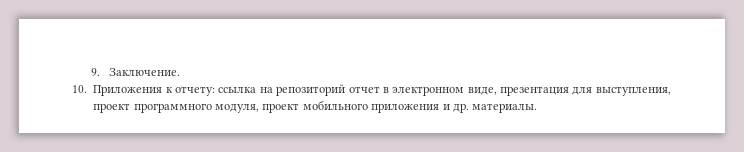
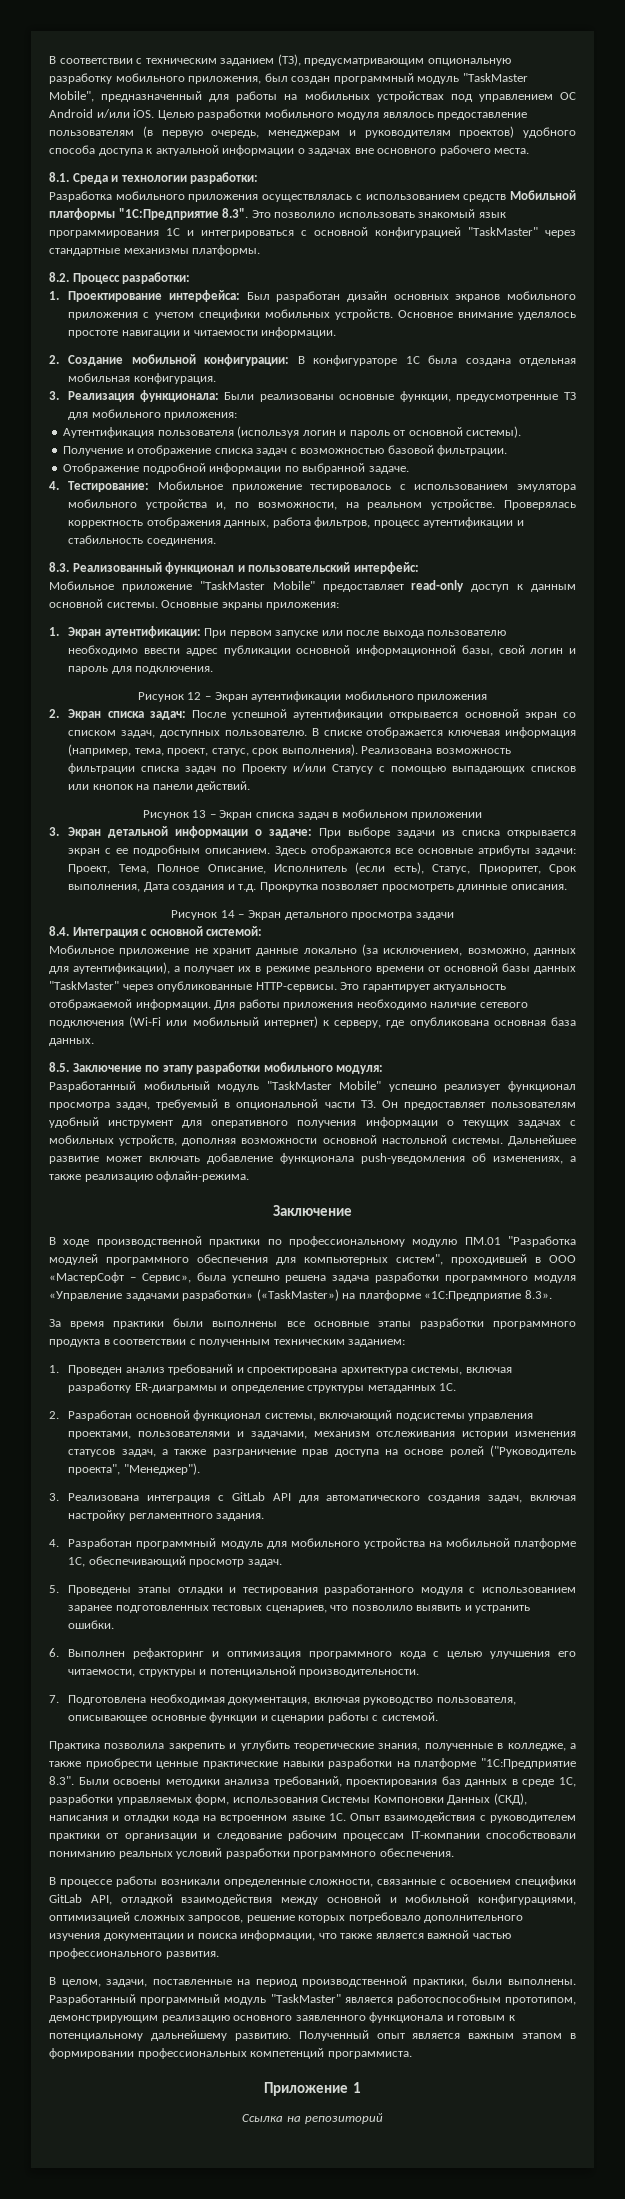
[90,68,181,76] [72,84,671,96] [93,100,538,113] 9. Заключение. // 10. Приложения к отчету: ссылка на репозиторий отчет в электронном виде, презентация для выступления, проект программного модуля, проект мобильного приложения и др. материалы. -> [49,54,511,66] [49,73,528,84] [49,91,576,102] [49,109,528,120] [49,126,576,138] [49,145,530,156] [49,172,259,184] [49,190,576,202] [49,208,506,220] [49,227,576,238] [49,245,261,256] [49,272,191,284] [49,290,576,302] [68,309,576,320] [68,327,337,338] [49,354,576,366] [68,373,216,384] [49,390,577,402] [68,409,238,420] [63,426,522,438] [63,445,508,456] [63,463,409,474] [49,481,576,492] [68,499,576,510] [68,517,524,528] [68,535,216,546] [49,562,419,574] [49,580,576,592] [49,599,340,610] [49,626,507,638] [68,645,576,656] [68,666,214,674] [137,691,488,702] [49,709,577,720] [68,727,576,738] [68,744,511,756] [68,763,577,774] [68,781,251,792] [142,809,483,820] [49,826,577,838] [68,845,576,856] [68,862,577,874] [68,882,567,892] [171,910,454,920] [49,926,263,938] [49,944,576,956] [49,962,576,974] [49,981,507,992] [49,999,528,1010] [49,1016,576,1028] [49,1038,94,1046] [49,1062,384,1074] [49,1081,576,1092] [49,1099,576,1110] [49,1117,576,1128] [49,1135,576,1146] [49,1153,576,1164] [49,1171,250,1182] [273,1205,352,1216] [49,1236,576,1247] [49,1254,576,1265] [49,1272,577,1283] [49,1289,552,1301] [49,1318,576,1329] [49,1339,406,1347] [49,1364,512,1375] [68,1382,457,1393] [49,1410,534,1421] [68,1431,576,1439] [68,1445,576,1457] [68,1463,200,1475] [49,1492,577,1503] [68,1510,265,1521] [49,1538,576,1549] [68,1556,282,1567] [49,1584,576,1595] [68,1605,531,1613] [68,1620,115,1629] [49,1648,577,1659] [68,1666,420,1677] [49,1694,516,1705] [68,1712,438,1723] [49,1740,576,1751] [49,1758,576,1769] [49,1776,576,1787] [49,1793,527,1805] [49,1812,576,1823] [49,1830,576,1841] [49,1848,454,1859] [49,1876,577,1887] [49,1894,576,1905] [49,1912,524,1923] [49,1930,511,1941] [49,1948,219,1959] [49,1976,576,1987] [49,1994,576,2005] [49,2012,515,2023] [49,2030,576,2041] [49,2048,412,2059] [264,2082,361,2096] [242,2113,383,2124] В соответствии с техническим заданием (ТЗ), предусматривающим опциональную разработку мобильного приложения, был создан программный модуль "TaskMaster Mobile", предназначенный для работы на мобильных устройствах под управлением ОС Android и/или iOS. Целью разработки мобильного модуля являлось предоставление пользователям (в первую очередь, менеджерам и руководителям проектов) удобного способа доступа к актуальной информации о задачах вне основного рабочего места. // 8.1. Среда и технологии разработки: // Разработка мобильного приложения осуществлялась с использованием средств Мобильной платформы "1С:Предприятие 8.3". Это позволило использовать знакомый язык программирования 1С и интегрироваться с основной конфигурацией "TaskMaster" через стандартные механизмы платформы. // 8.2. Процесс разработки: // 1. Проектирование интерфейса: Был разработан дизайн основных экранов мобильного приложения с учетом специфики мобильных устройств. Основное внимание уделялось простоте навигации и читаемости информации. // 2. Создание мобильной конфигурации: В конфигураторе 1С была создана отдельная мобильная конфигурация. // 3. Реализация функционала: Были реализованы основные функции, предусмотренные ТЗ для мобильного приложения: // Аутентификация пользователя (используя логин и пароль от основной системы). // Получение и отображение списка задач с возможностью базовой фильтрации. // Отображение подробной информации по выбранной задаче. // 4. Тестирование: Мобильное приложение тестировалось с использованием эмулятора мобильного устройства и, по возможности, на реальном устройстве. Проверялась корректность отображения данных, работа фильтров, процесс аутентификации и стабильность соединения. // 8.3. Реализованный функционал и пользовательский интерфейс: // Мобильное приложение "TaskMaster Mobile" предоставляет read-only доступ к данным основной системы. Основные экраны приложения: // 1. Экран аутентификации: При первом запуске или после выхода пользователю необходимо ввести адрес публикации основной информационной базы, свой логин и пароль для подключения. // Рисунок 12 – Экран аутентификации мобильного приложения // 2. Экран списка задач: После успешной аутентификации открывается основной экран со списком задач, доступных пользователю. В списке отображается ключевая информация (например, тема, проект, статус, срок выполнения). Реализована возможность фильтрации списка задач по Проекту и/или Статусу с помощью выпадающих списков или кнопок на панели действий. // Рисунок 13 – Экран списка задач в мобильном приложении // 3. Экран детальной информации о задаче: При выборе задачи из списка открывается экран с ее подробным описанием. Здесь отображаются все основные атрибуты задачи: Проект, Тема, Полное Описание, Исполнитель (если есть), Статус, Приоритет, Срок выполнения, Дата создания и т.д. Прокрутка позволяет просмотреть длинные описания. // Рисунок 14 – Экран детального просмотра задачи // 8.4. Интеграция с основной системой: // Мобильное приложение не хранит данные локально (за исключением, возможно, данных для аутентификации), а получает их в режиме реального времени от основной базы данных "TaskMaster" через опубликованные HTTP-сервисы. Это гарантирует актуальность отображаемой информации. Для работы приложения необходимо наличие сетевого подключения (Wi-Fi или мобильный интернет) к серверу, где опубликована основная база данных. // 8.5. Заключение по этапу разработки мобильного модуля: // Разработанный мобильный модуль "TaskMaster Mobile" успешно реализует функционал просмотра задач, требуемый в опциональной части ТЗ. Он предоставляет пользователям удобный инструмент для оперативного получения информации о текущих задачах с мобильных устройств, дополняя возможности основной настольной системы. Дальнейшее развитие может включать добавление функционала push-уведомления об изменениях, а также реализацию офлайн-режима. // Заключение // В ходе производственной практики по профессиональному модулю ПМ.01 "Разработка модулей программного обеспечения для компьютерных систем", проходившей в ООО «МастерСофт – Сервис», была успешно решена задача разработки программного модуля «Управление задачами разработки» («TaskMaster») на платформе «1С:Предприятие 8.3». // За время практики были выполнены все основные этапы разработки программного продукта в соответствии с полученным техническим заданием: // 1. Проведен анализ требований и спроектирована архитектура системы, включая разработку ER-диаграммы и определение структуры метаданных 1С. // 2. Разработан основной функционал системы, включающий подсистемы управления проектами, пользователями и задачами, механизм отслеживания истории изменения статусов задач, а также разграничение прав доступа на основе ролей ("Руководитель проекта", "Менеджер"). // 3. Реализована интеграция с GitLab API для автоматического создания задач, включая настройку регламентного задания. // 4. Разработан программный модуль для мобильного устройства на мобильной платформе 1С, обеспечивающий просмотр задач. // 5. Проведены этапы отладки и тестирования разработанного модуля с использованием заранее подготовленных тестовых сценариев, что позволило выявить и устранить ошибки. // 6. Выполнен рефакторинг и оптимизация программного кода с целью улучшения его читаемости, структуры и потенциальной производительности. // 7. Подготовлена необходимая документация, включая руководство пользователя, описывающее основные функции и сценарии работы с системой. // Практика позволила закрепить и углубить теоретические знания, полученные в колледже, а также приобрести ценные практические навыки разработки на платформе "1С:Предприятие 8.3". Были освоены методики анализа требований, проектирования баз данных в среде 1С, разработки управляемых форм, использования Системы Компоновки Данных (СКД), написания и отладки кода на встроенном языке 1С. Опыт взаимодействия с руководителем практики от организации и следование рабочим процессам IT-компании способствовали пониманию реальных условий разработки программного обеспечения. // В процессе работы возникали определенные сложности, связанные с освоением специфики GitLab API, отладкой взаимодействия между основной и мобильной конфигурациями, оптимизацией сложных запросов, решение которых потребовало дополнительного изучения документации и поиска информации, что также является важной частью профессионального развития. // В целом, задачи, поставленные на период производственной практики, были выполнены. Разработанный программный модуль "TaskMaster" является работоспособным прототипом, демонстрирующим реализацию основного заявленного функционала и готовым к потенциальному дальнейшему развитию. Полученный опыт является важным этапом в формировании профессиональных компетенций программиста. // Приложение 1 // Ссылка на репозиторий

